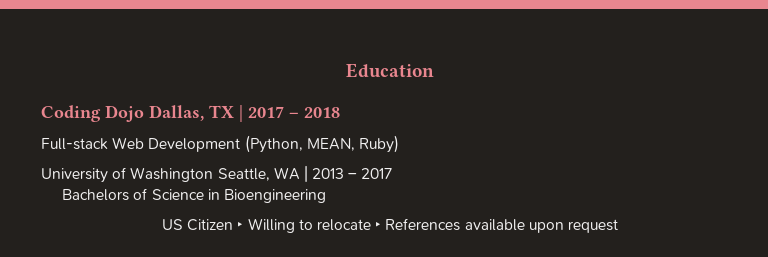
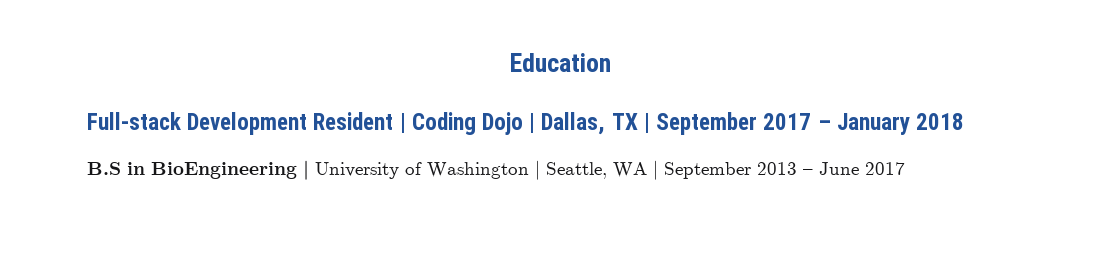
(434, 70) none -> [87,112,406,135] Full-stack Development Resident |
(144, 113) none -> [529,113,536,133] |
(243, 113) none -> [656,112,758,135] September
(299, 115) none -> [836,113,910,135] January
[41,135,399,153] Full-stack Web Development (Python, MEAN, Ruby) // -> [87,160,309,180] B.S in BioEngineering |
(214, 174) none -> [535,160,540,180] |
(308, 173) none -> [664,162,751,179] September
[361,168,393,179] [62,188,327,203] [162,218,618,233] 2017 // Bachelors of Science in Bioengineering // US Citizen ‣ Willing to relocate ‣ References available upon request -> [819,162,905,175] June 2017

